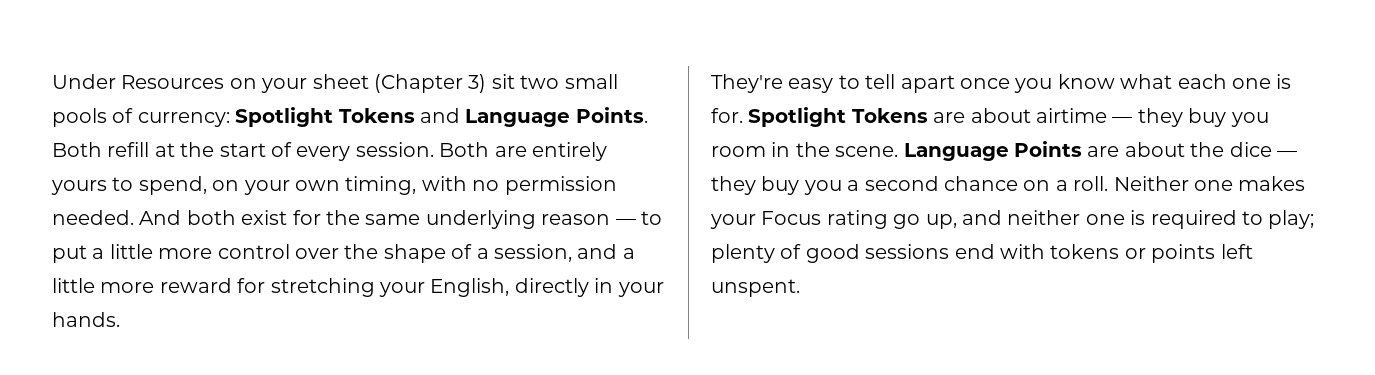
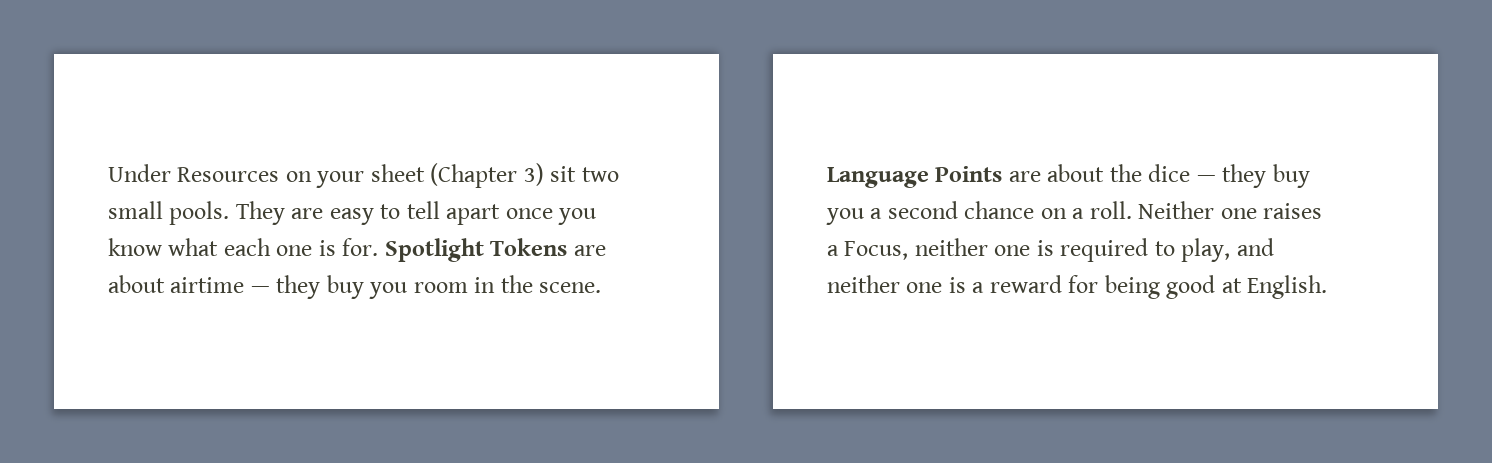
[52,107,648,127] [52,142,607,161] [51,176,617,195] [52,210,662,229] [52,244,635,263] [52,278,664,297] [52,312,120,327] [711,74,783,93] pools of currency: Spotlight Tokens and Language Points. Both refill at the start of every session. Both are entirely yours to spend, on your own timing, with no permission needed. And both exist for the same underlying reason — to put a little more control over the shape of a session, and a little more reward for stretching your English, directly in your hands. // They're -> [169,201,324,225] pools. They are
[1238,176,1306,191] [710,210,1002,229] makes your Focus rating go up, and -> [1263,203,1323,219] [827,241,909,260] raises a Focus,
[1268,210,1315,229] [711,244,1253,263] [711,279,800,297] play; plenty of good sessions end with tokens or points left unspent. -> [1181,238,1274,262] [827,275,1328,299] play, and neither one is a reward for being good at English.

